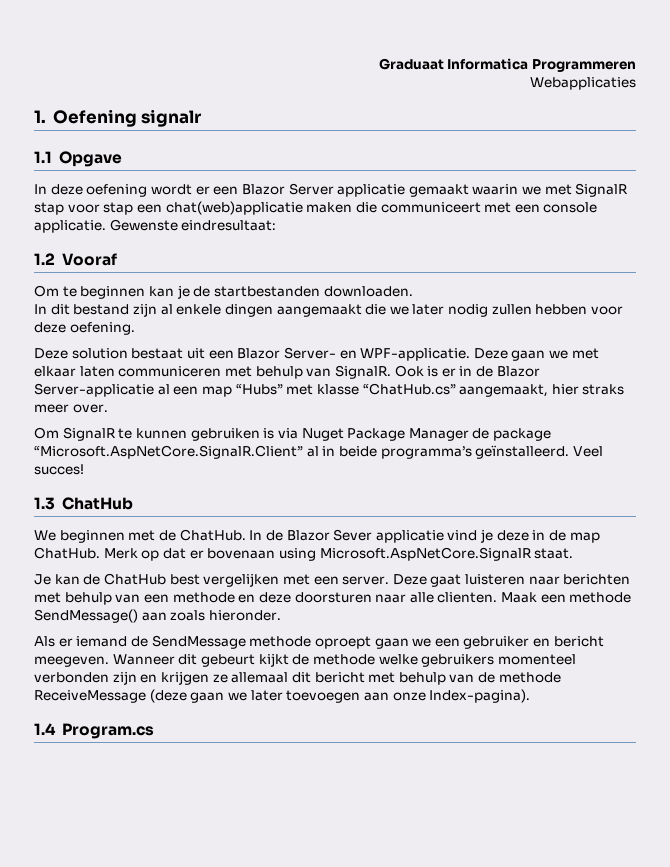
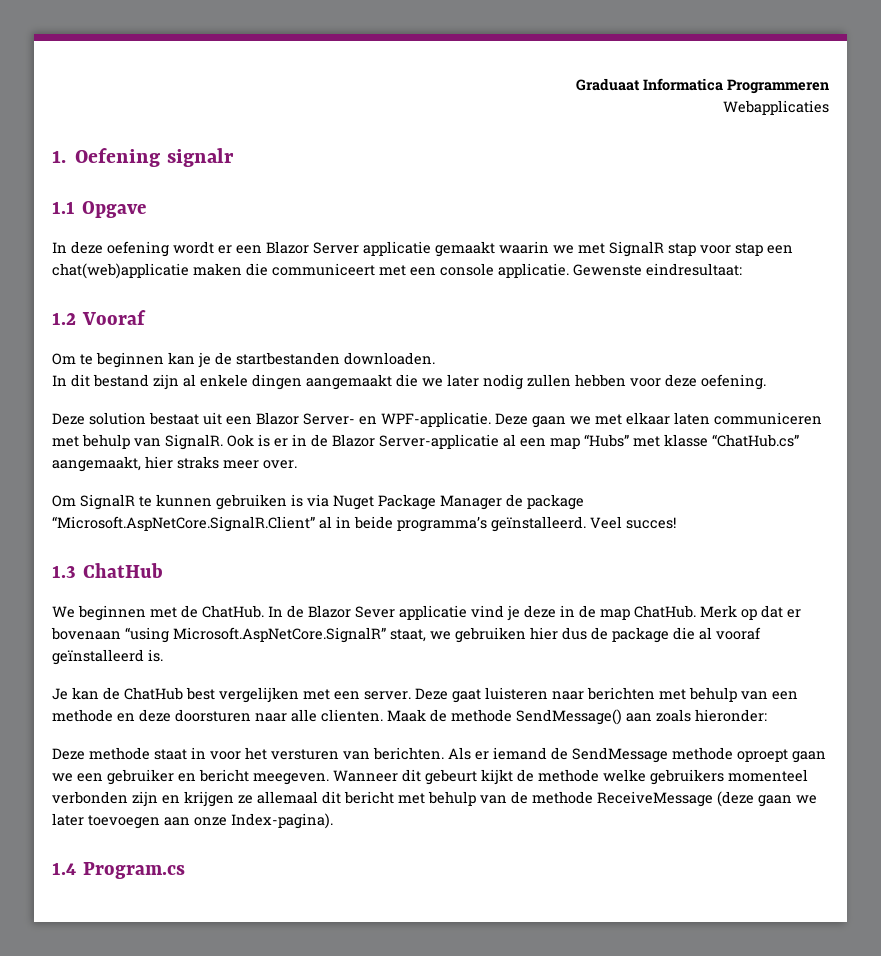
[278,547,574,561] using Microsoft.AspNetCore.SignalR staat. -> [125,627,761,643] [52,649,163,665] “using Microsoft.AspNetCore.SignalR” staat, we gebruiken hier dus de package die al vooraf geïnstalleerd is.
[540,594,566,603] een -> [430,709,447,722] de
[208,610,281,621] hieronder. // -> [695,709,767,722] [52,747,444,760] hieronder: // Deze methode staat in voor het versturen van berichten.

